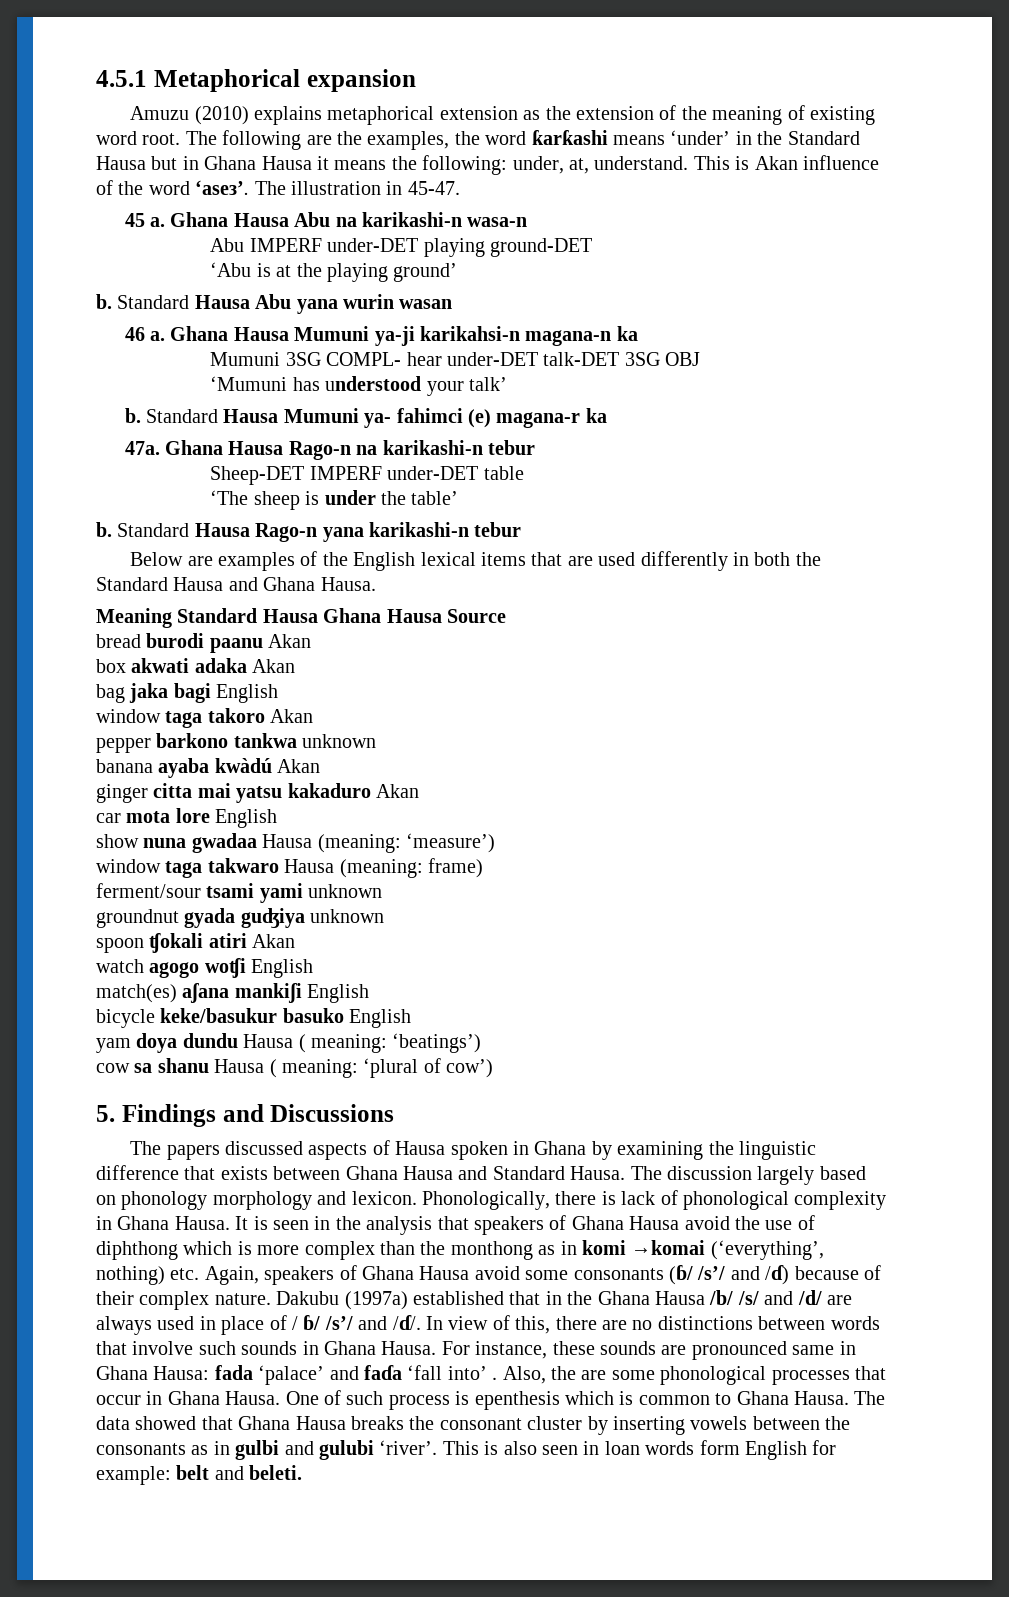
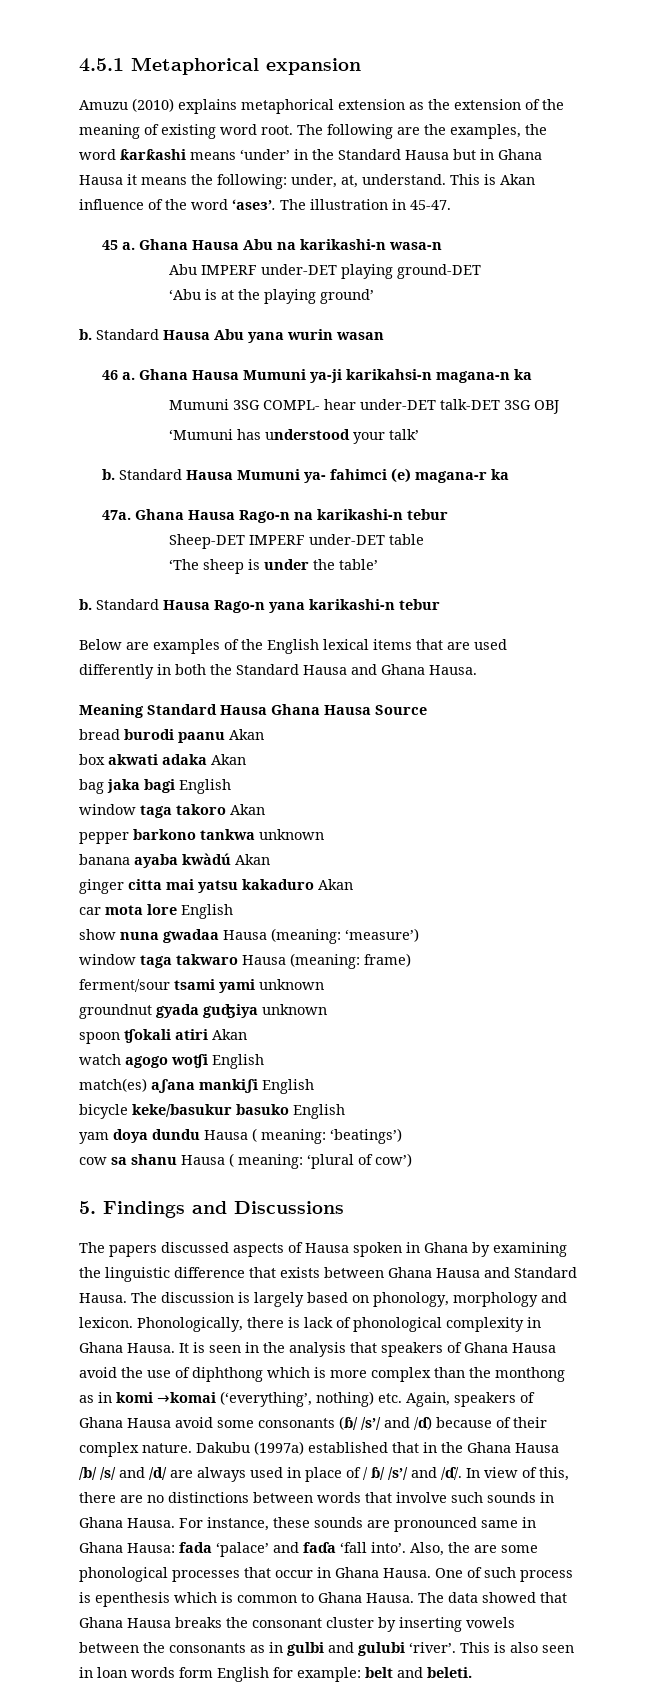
(752, 1173) none -> [238,1292,250,1303] is
[121,1191,208,1210] phonology -> [373,1292,449,1307] phonology,
[447,1366,498,1380] into’ . -> [371,1542,406,1553] into’.

